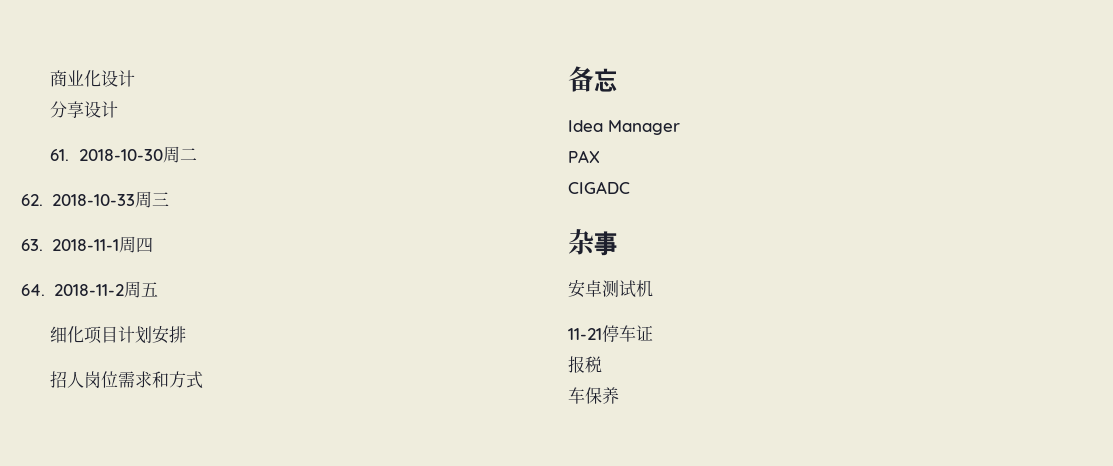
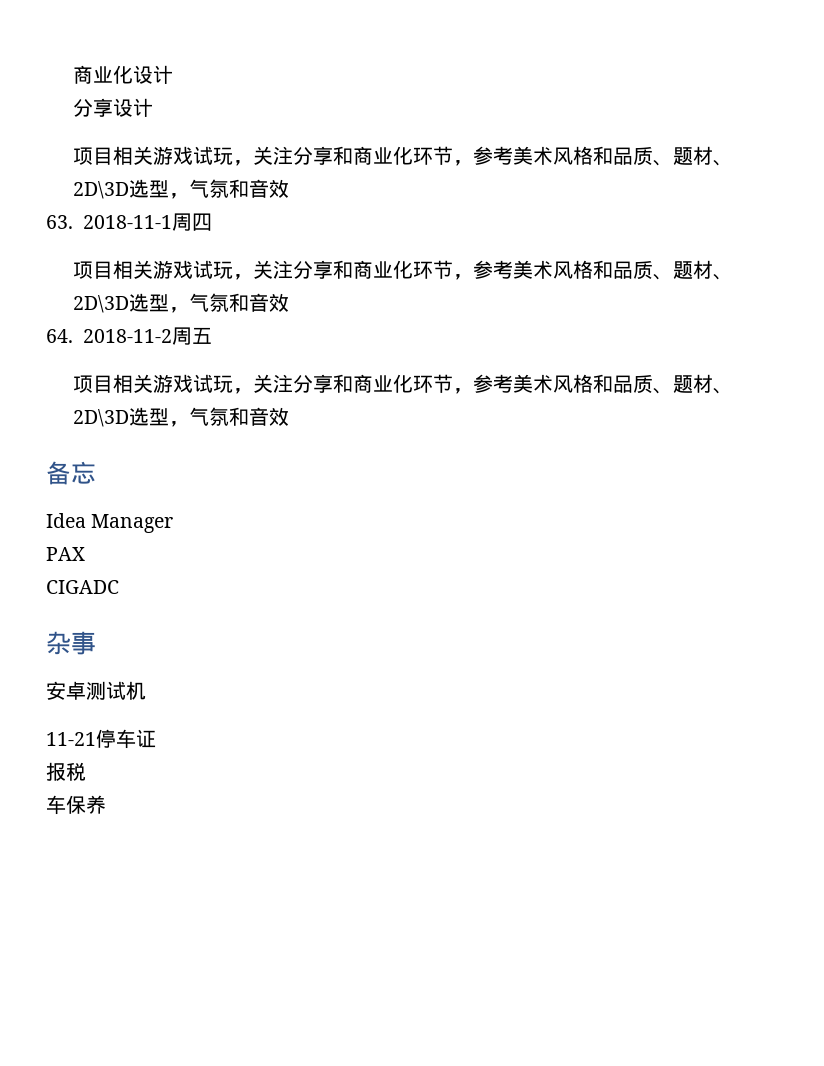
[50,146,198,163] [21,191,169,208] [21,236,153,253] [21,281,158,298] [50,326,187,344] [50,371,204,389] 61. 2018-10-30周二 // 62. 2018-10-33周三 // 63. 2018-11-1周四 // 64. 2018-11-2周五 // 细化项目计划安排 // 招人岗位需求和方式 -> [73,146,734,166] [73,179,290,199] [46,213,212,231] [73,260,734,280] [73,293,290,313] [46,327,212,345] [73,374,734,394] [73,407,290,427] 项目相关游戏试玩，关注分享和商业化环节，参考美术风格和品质、题材、2D\3D选型，气氛和音效 // 63. 2018-11-1周四 // 项目相关游戏试玩，关注分享和商业化环节，参考美术风格和品质、题材、2D\3D选型，气氛和音效 // 64. 2018-11-2周五 // 项目相关游戏试玩，关注分享和商业化环节，参考美术风格和品质、题材、2D\3D选型，气氛和音效

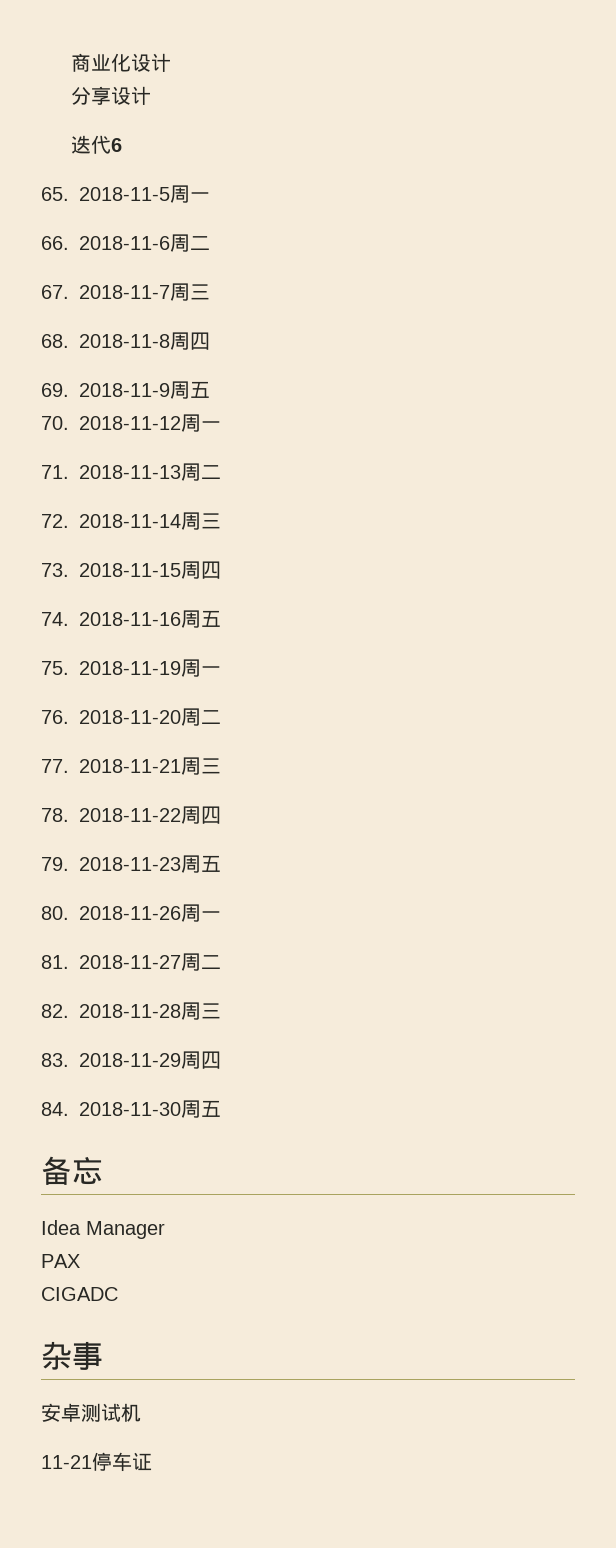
[73,146,734,166] [73,179,290,199] [46,213,212,231] [73,260,734,280] [73,293,290,313] [46,327,212,345] [73,374,734,394] [73,407,290,427] 项目相关游戏试玩，关注分享和商业化环节，参考美术风格和品质、题材、2D\3D选型，气氛和音效 // 63. 2018-11-1周四 // 项目相关游戏试玩，关注分享和商业化环节，参考美术风格和品质、题材、2D\3D选型，气氛和音效 // 64. 2018-11-2周五 // 项目相关游戏试玩，关注分享和商业化环节，参考美术风格和品质、题材、2D\3D选型，气氛和音效 -> [71,135,123,154] [41,185,210,203] [41,234,210,252] [41,283,210,301] [41,332,210,350] [41,381,210,399] [41,414,221,432] [41,463,221,481] [41,512,221,530] [41,561,221,579] [41,610,221,628] [41,659,221,677] [41,708,221,726] [41,757,221,775] [41,806,221,824] [41,855,221,873] [41,904,221,922] [41,953,221,971] [41,1002,221,1020] [41,1051,221,1069] [41,1100,221,1118] 迭代6 // 65. 2018-11-5周一 // 66. 2018-11-6周二 // 67. 2018-11-7周三 // 68. 2018-11-8周四 // 69. 2018-11-9周五 // 70. 2018-11-12周一 // 71. 2018-11-13周二 // 72. 2018-11-14周三 // 73. 2018-11-15周四 // 74. 2018-11-16周五 // 75. 2018-11-19周一 // 76. 2018-11-20周二 // 77. 2018-11-21周三 // 78. 2018-11-22周四 // 79. 2018-11-23周五 // 80. 2018-11-26周一 // 81. 2018-11-27周二 // 82. 2018-11-28周三 // 83. 2018-11-29周四 // 84. 2018-11-30周五
[46,762,86,781] [46,795,106,815] // 报税 // 车保养 -> (152, 1461) none

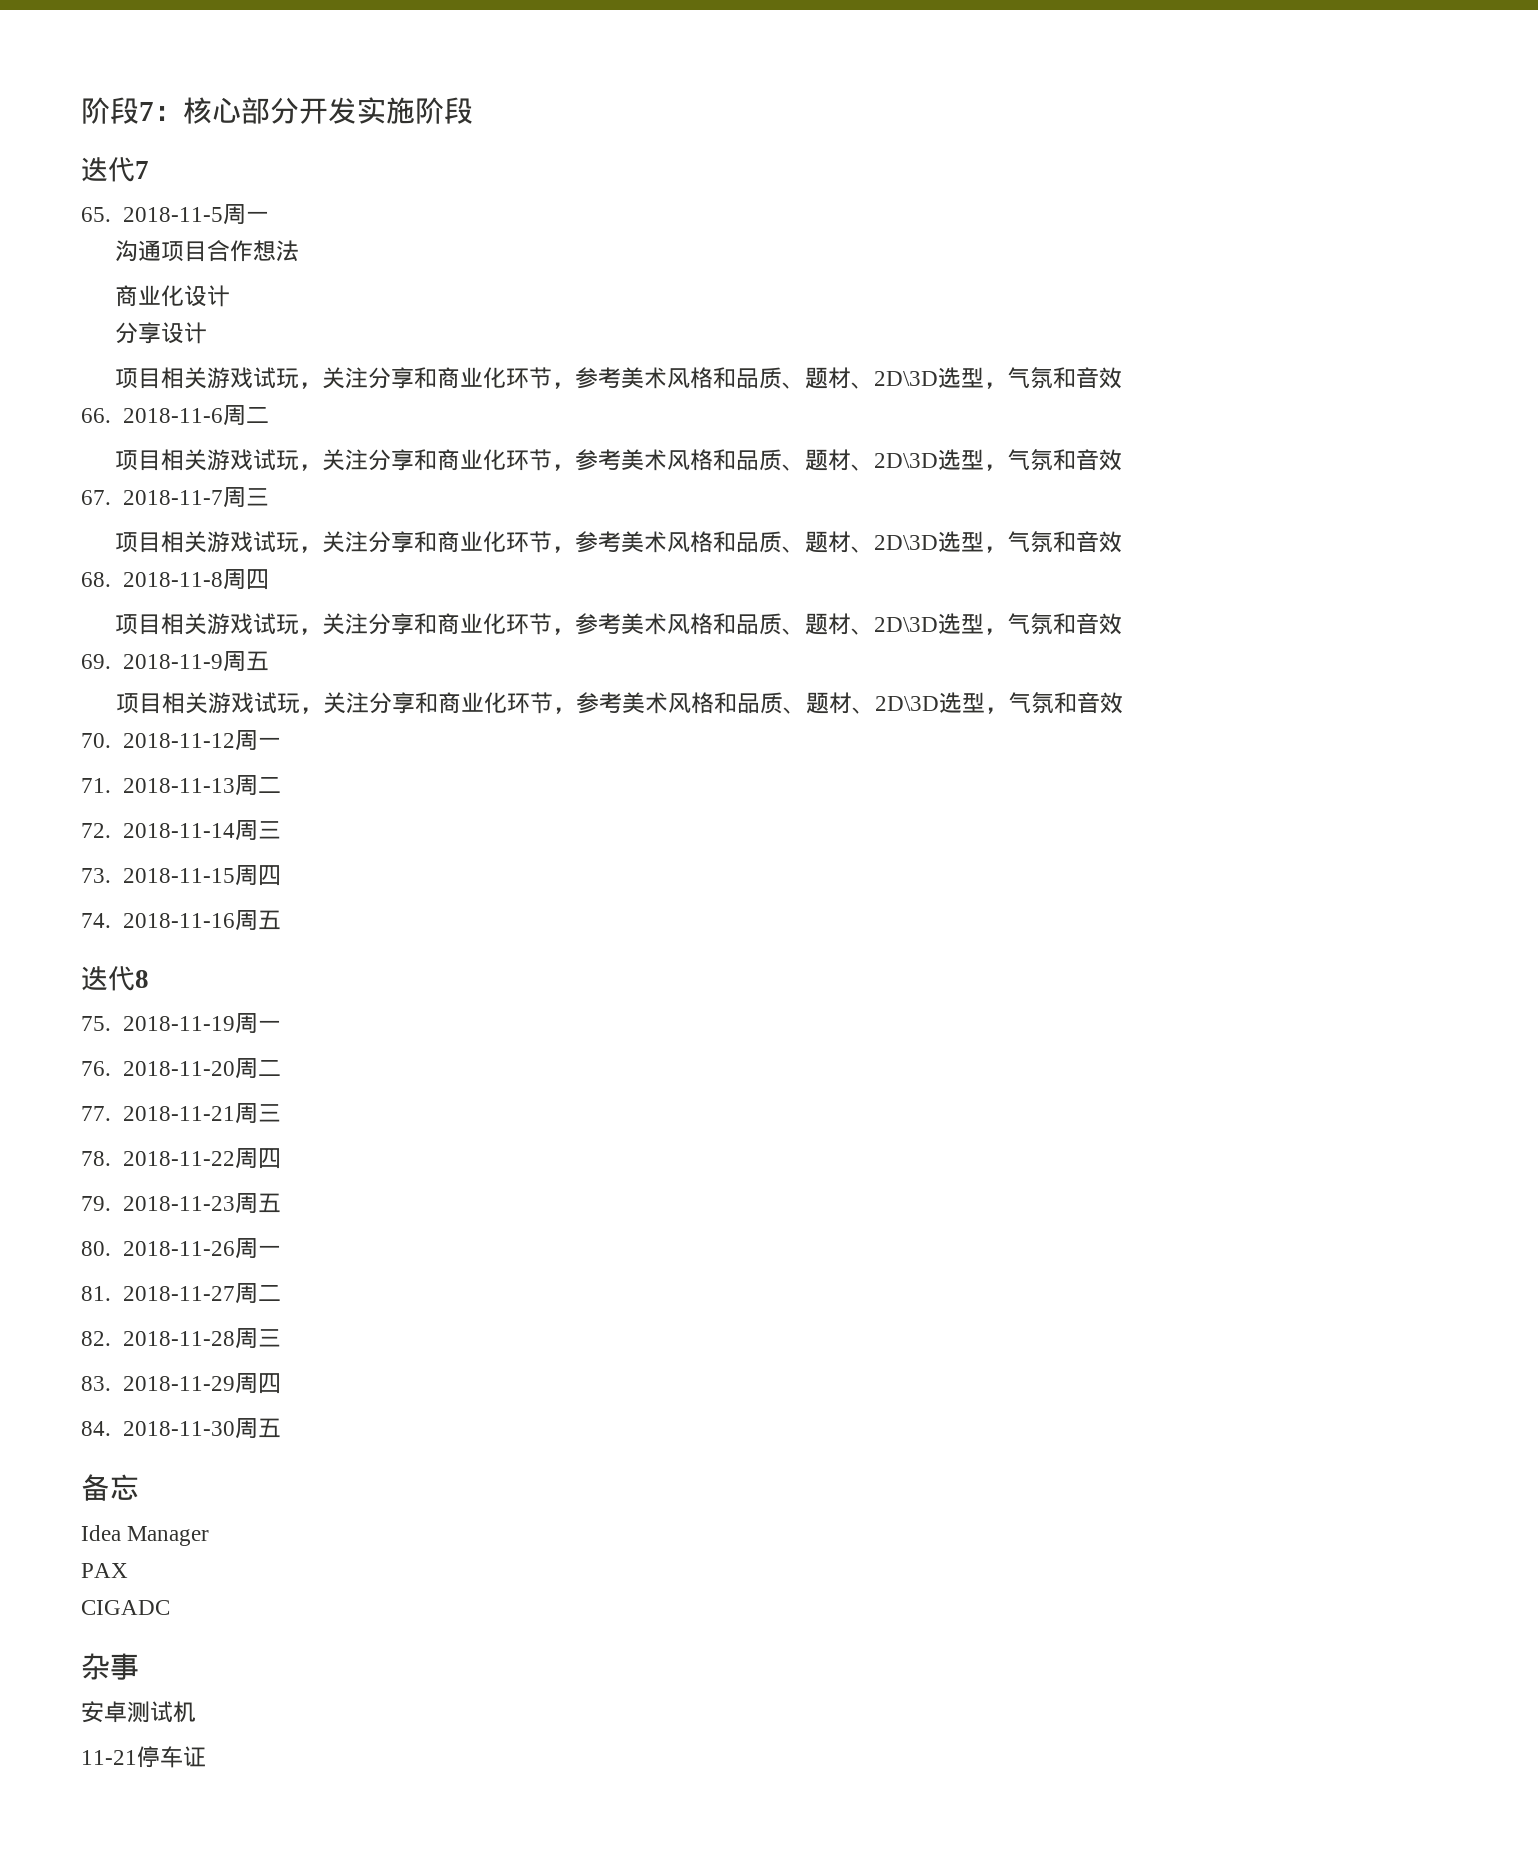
(71, 62) none -> [81,97,473,124] [81,157,149,182] [81,204,269,225] [114,240,299,262] 阶段7：核心部分开发实施阶段 // 迭代7 // 65. 2018-11-5周一 // 沟通项目合作想法 //
[71,135,123,154] [41,185,210,203] [41,234,210,252] [41,283,210,301] [41,332,210,350] [41,381,210,399] 迭代6 // 65. 2018-11-5周一 // 66. 2018-11-6周二 // 67. 2018-11-7周三 // 68. 2018-11-8周四 // 69. 2018-11-9周五 -> [114,367,1122,389] [81,405,269,426] [114,449,1122,471] [81,487,269,508] [114,531,1122,553] [81,569,269,590] [114,613,1122,635] [81,651,269,672] [116,692,1124,714] 项目相关游戏试玩，关注分享和商业化环节，参考美术风格和品质、题材、2D\3D选型，气氛和音效 // 66. 2018-11-6周二 // 项目相关游戏试玩，关注分享和商业化环节，参考美术风格和品质、题材、2D\3D选型，气氛和音效 // 67. 2018-11-7周三 // 项目相关游戏试玩，关注分享和商业化环节，参考美术风格和品质、题材、2D\3D选型，气氛和音效 // 68. 2018-11-8周四 // 项目相关游戏试玩，关注分享和商业化环节，参考美术风格和品质、题材、2D\3D选型，气氛和音效 // 69. 2018-11-9周五 // 项目相关游戏试玩，关注分享和商业化环节，参考美术风格和品质、题材、2D\3D选型，气氛和音效
(221, 618) none -> [81,966,149,991] // 迭代8

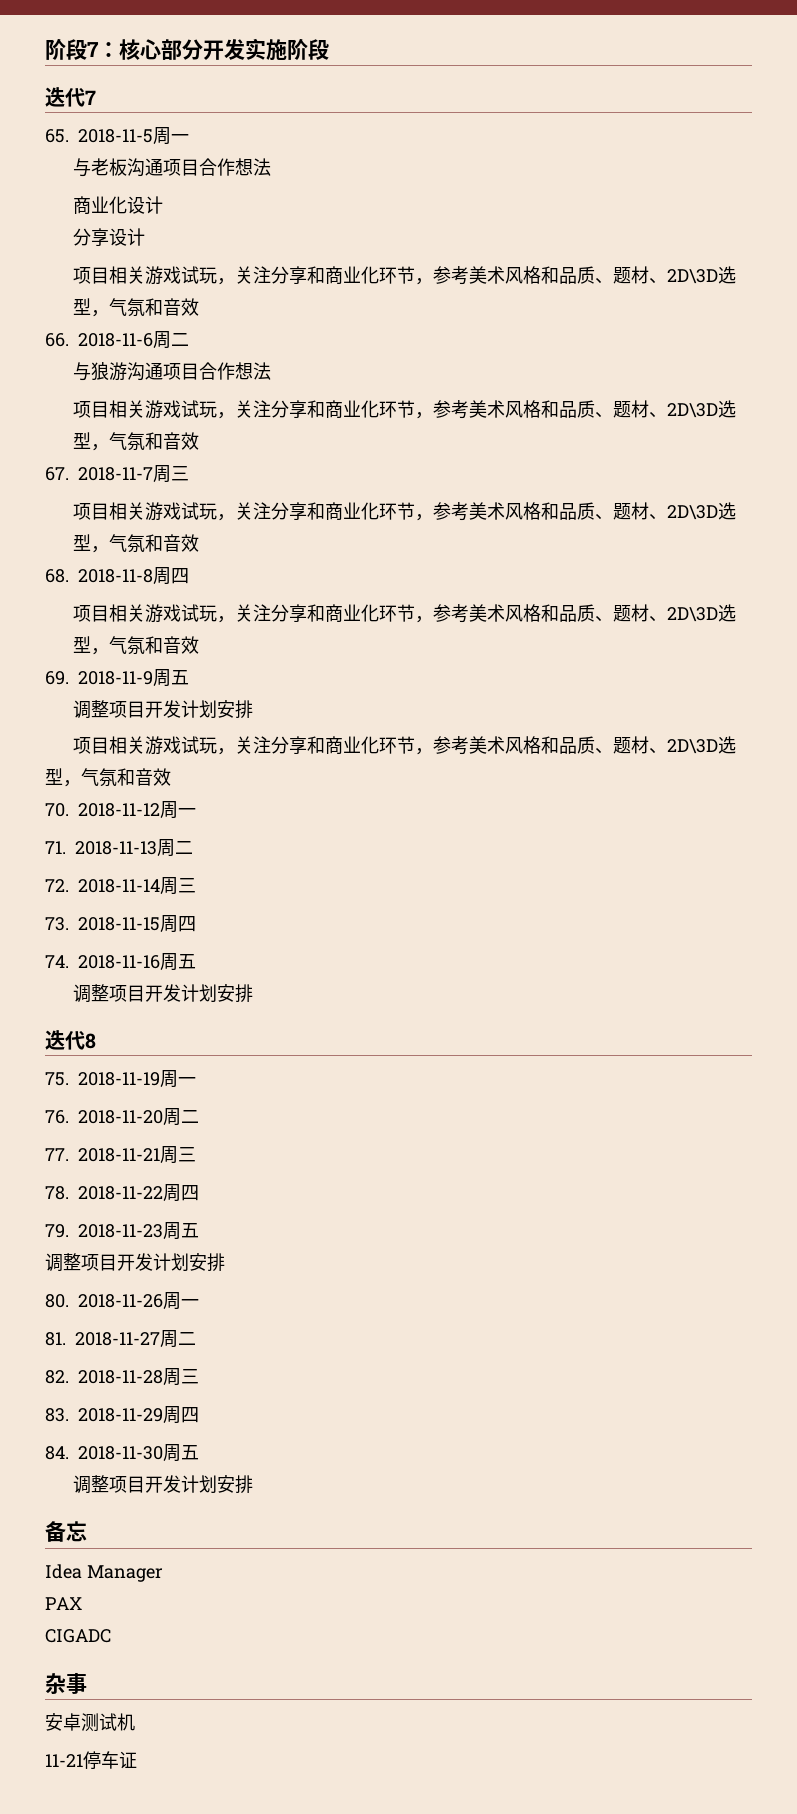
(269, 216) none -> [72,158,127,177] 与老板
(269, 415) none -> [72,362,271,381] // 与狼游沟通项目合作想法
(269, 661) none -> [72,700,253,719] // 调整项目开发计划安排
(281, 920) none -> [72,984,253,1003] // 调整项目开发计划安排
(281, 1203) none -> [45,1253,225,1272] // 调整项目开发计划安排
(281, 1428) none -> [72,1475,253,1494] // 调整项目开发计划安排

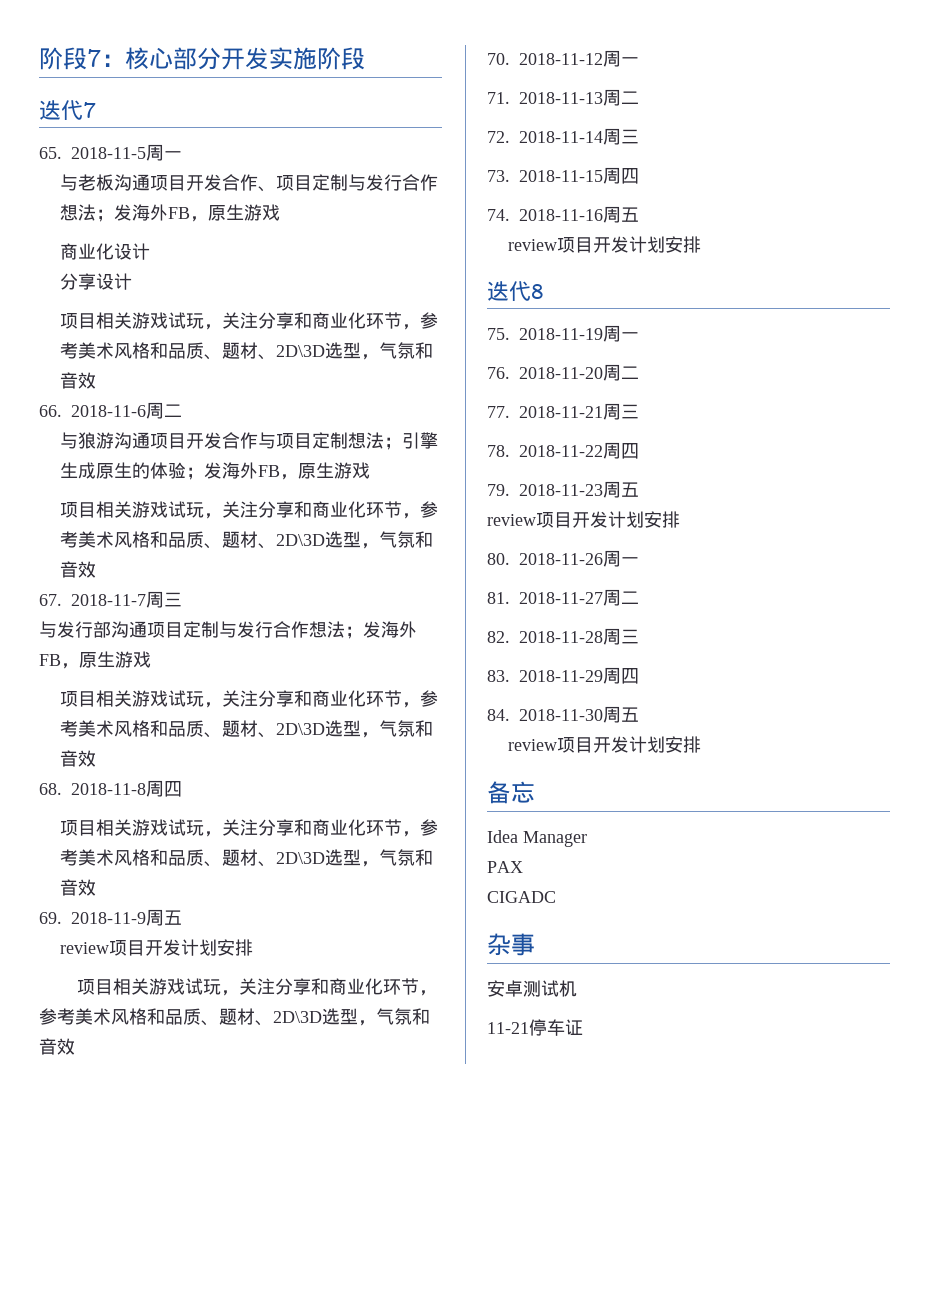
[198,158,271,176] 合作想法 -> [185,174,438,192] [59,204,280,222] 开发合作、项目定制与发行合作想法；发海外FB，原生游戏
[198,362,271,380] 合作想法 -> [185,432,438,450] [59,462,370,480] 开发合作与项目定制想法；引擎生成原生的体验；发海外FB，原生游戏
(189, 473) none -> [39,621,417,639] [39,651,151,669] // 与发行部沟通项目定制与发行合作想法；发海外FB，原生游戏
[72,700,109,719] 调整 -> [59,942,109,954] review
[72,984,109,1003] 调整 -> [507,239,557,251] review
[45,1253,81,1272] 调整 -> [487,514,536,526] review
[72,1475,109,1494] 调整 -> [507,739,557,751] review

